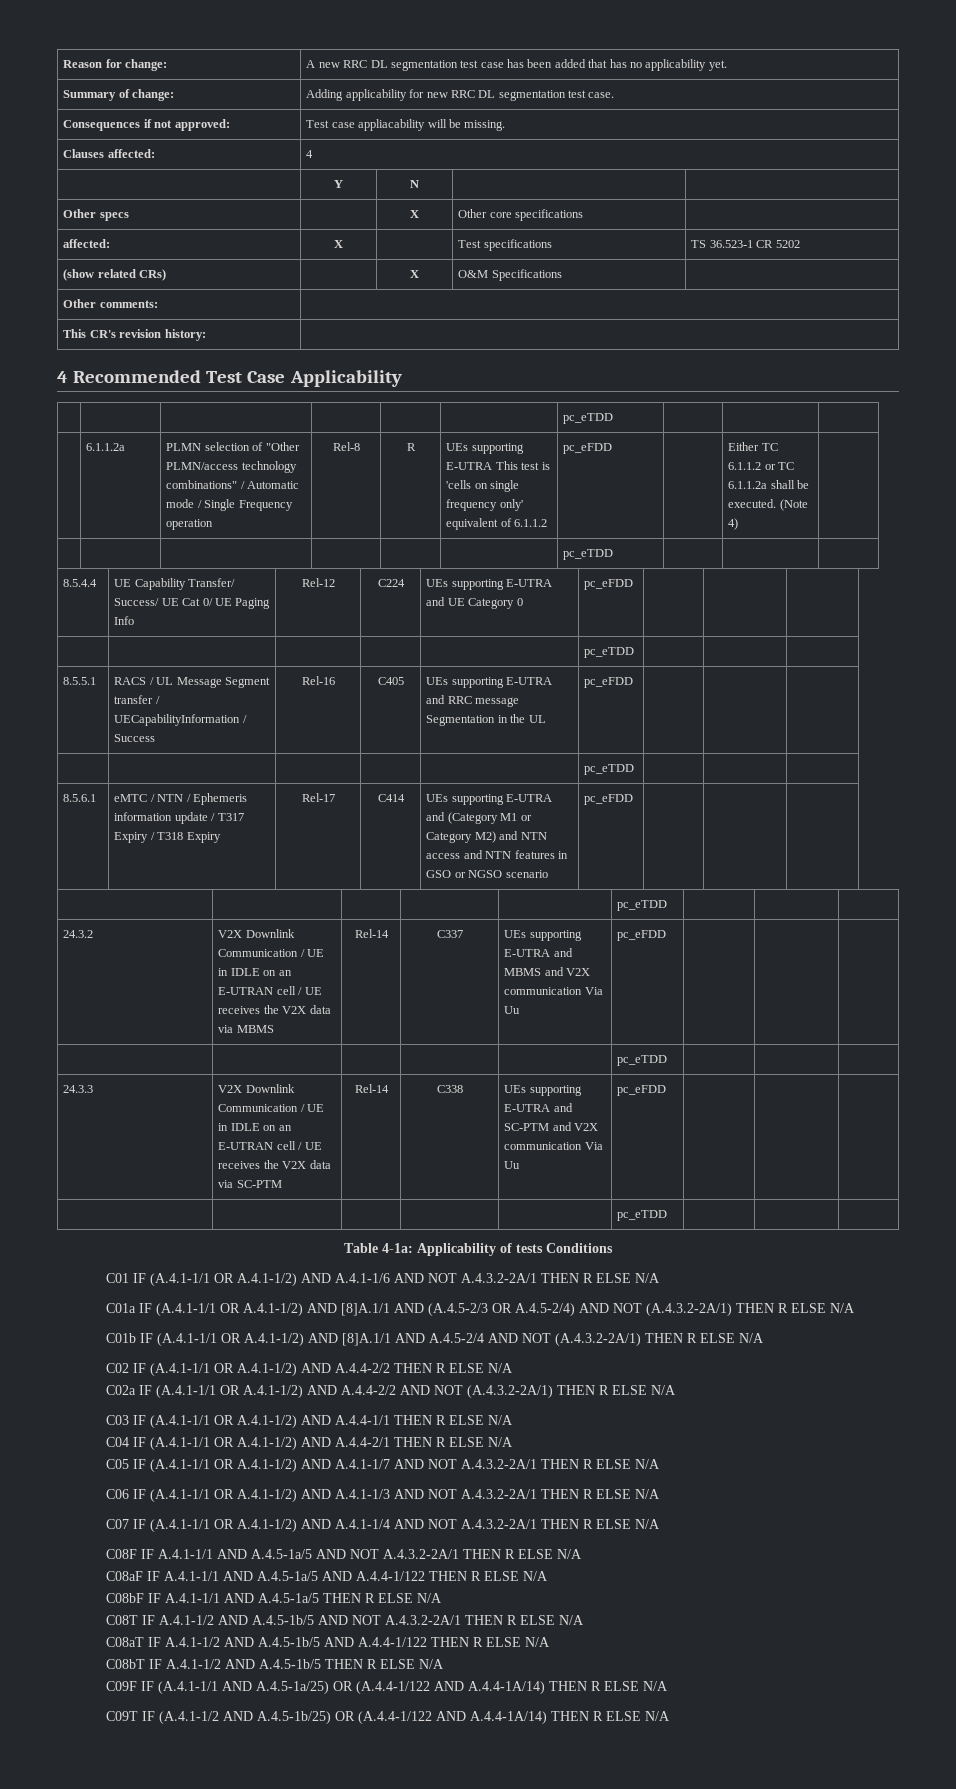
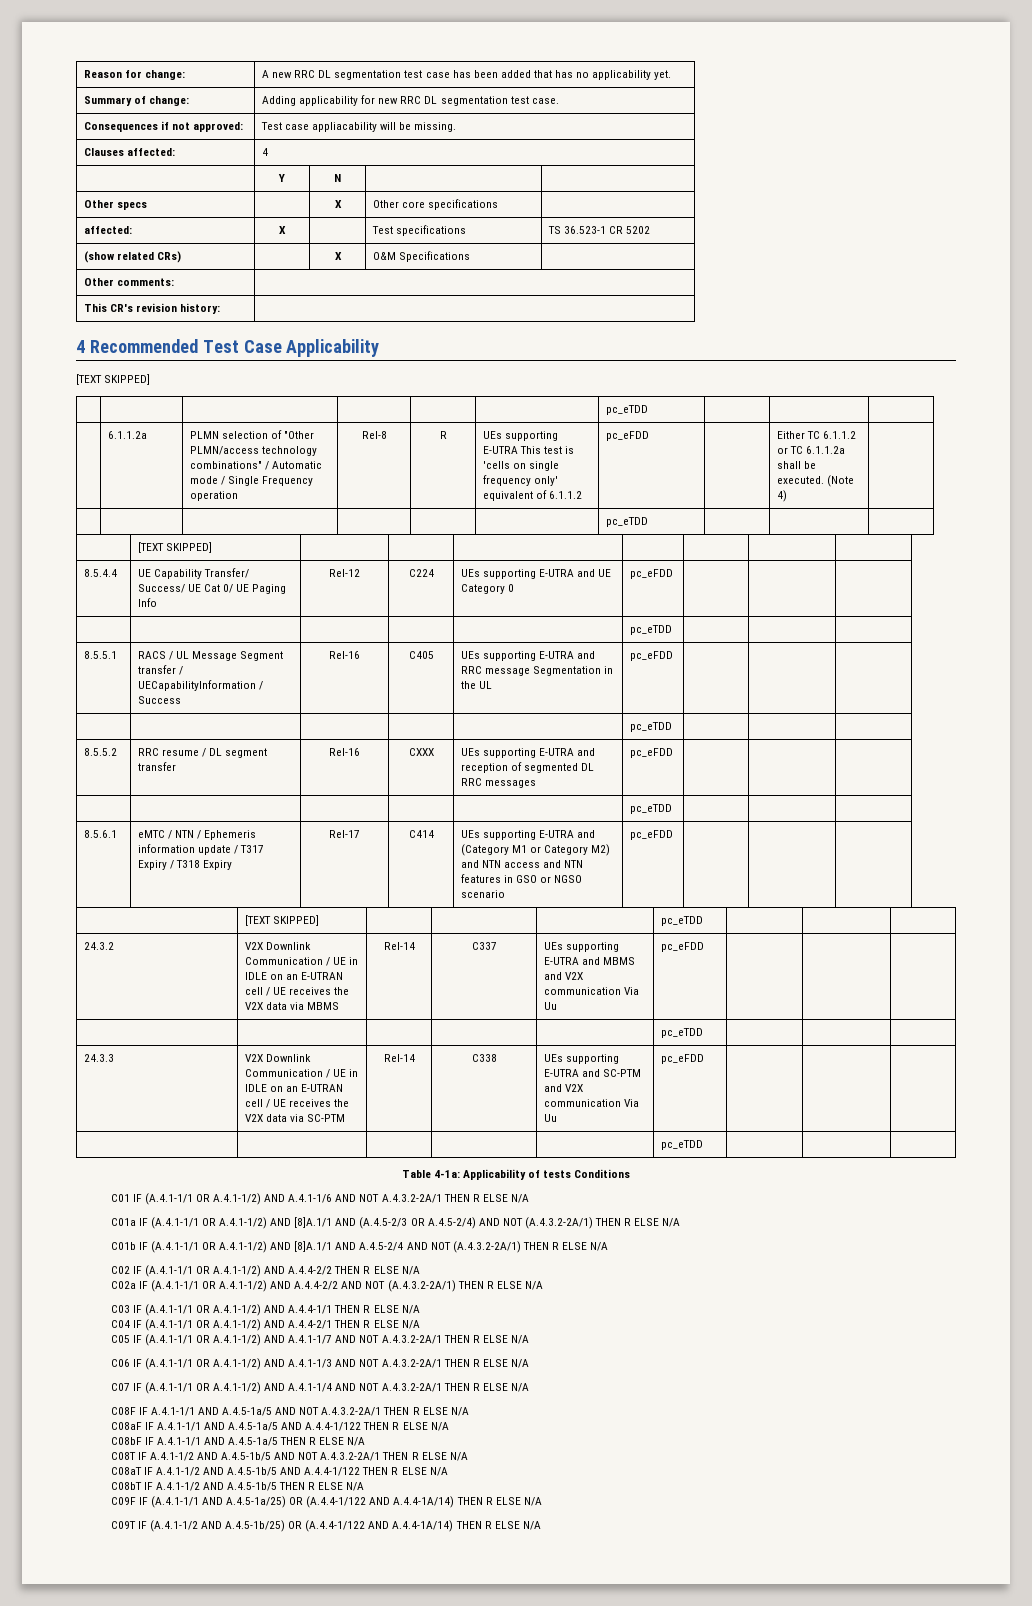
(402, 378) none -> [76,374,151,385] // [TEXT SKIPPED]
(614, 554) none -> [137,542,213,553] // | [TEXT SKIPPED] | | | | | | |
(635, 769) none -> [83,748,117,756] [137,748,268,758] [137,762,176,771] [329,748,360,756] [408,748,434,756] [460,748,596,758] [460,762,595,773] [460,778,537,788] [629,748,673,758] [629,804,672,814] // 8.5.5.2 | RRC resume / DL segment transfer | Rel-16 | CXXX | UEs supporting E-UTRA and reception of segmented DL RRC messages | pc_eFDD | | | // | | | | | pc_eTDD | | |
(634, 799) none -> [244,915,320,926] [TEXT SKIPPED]

